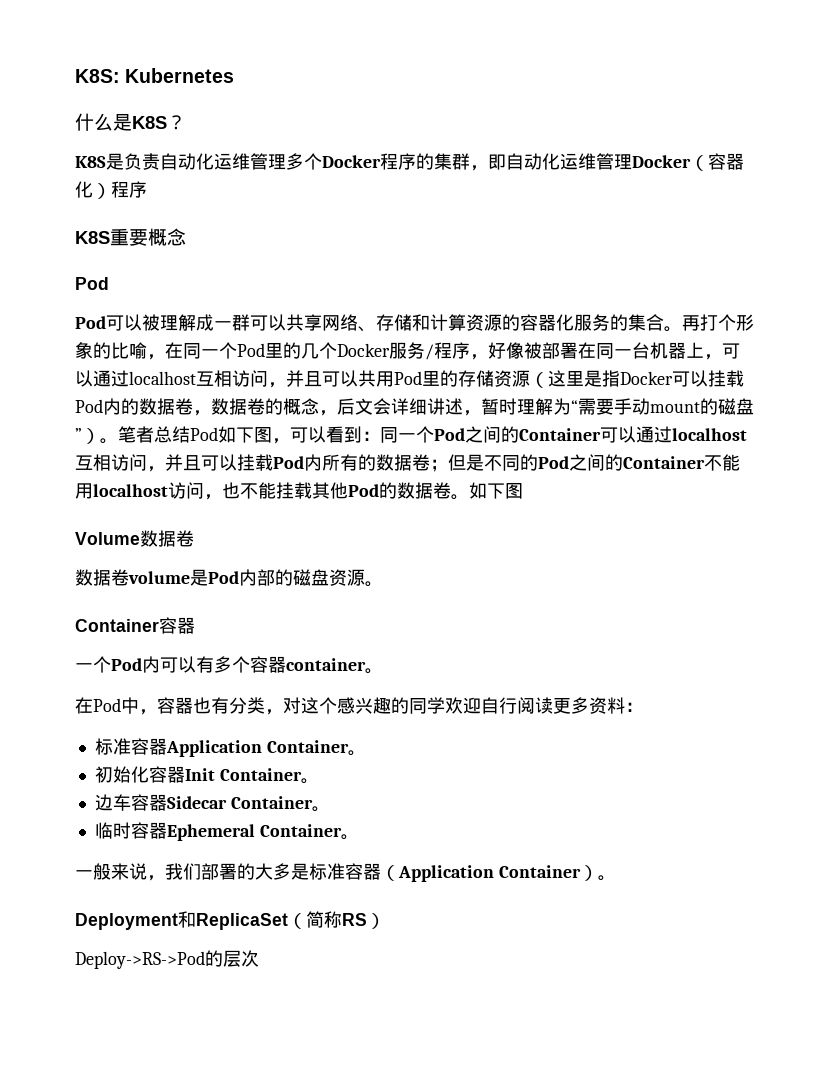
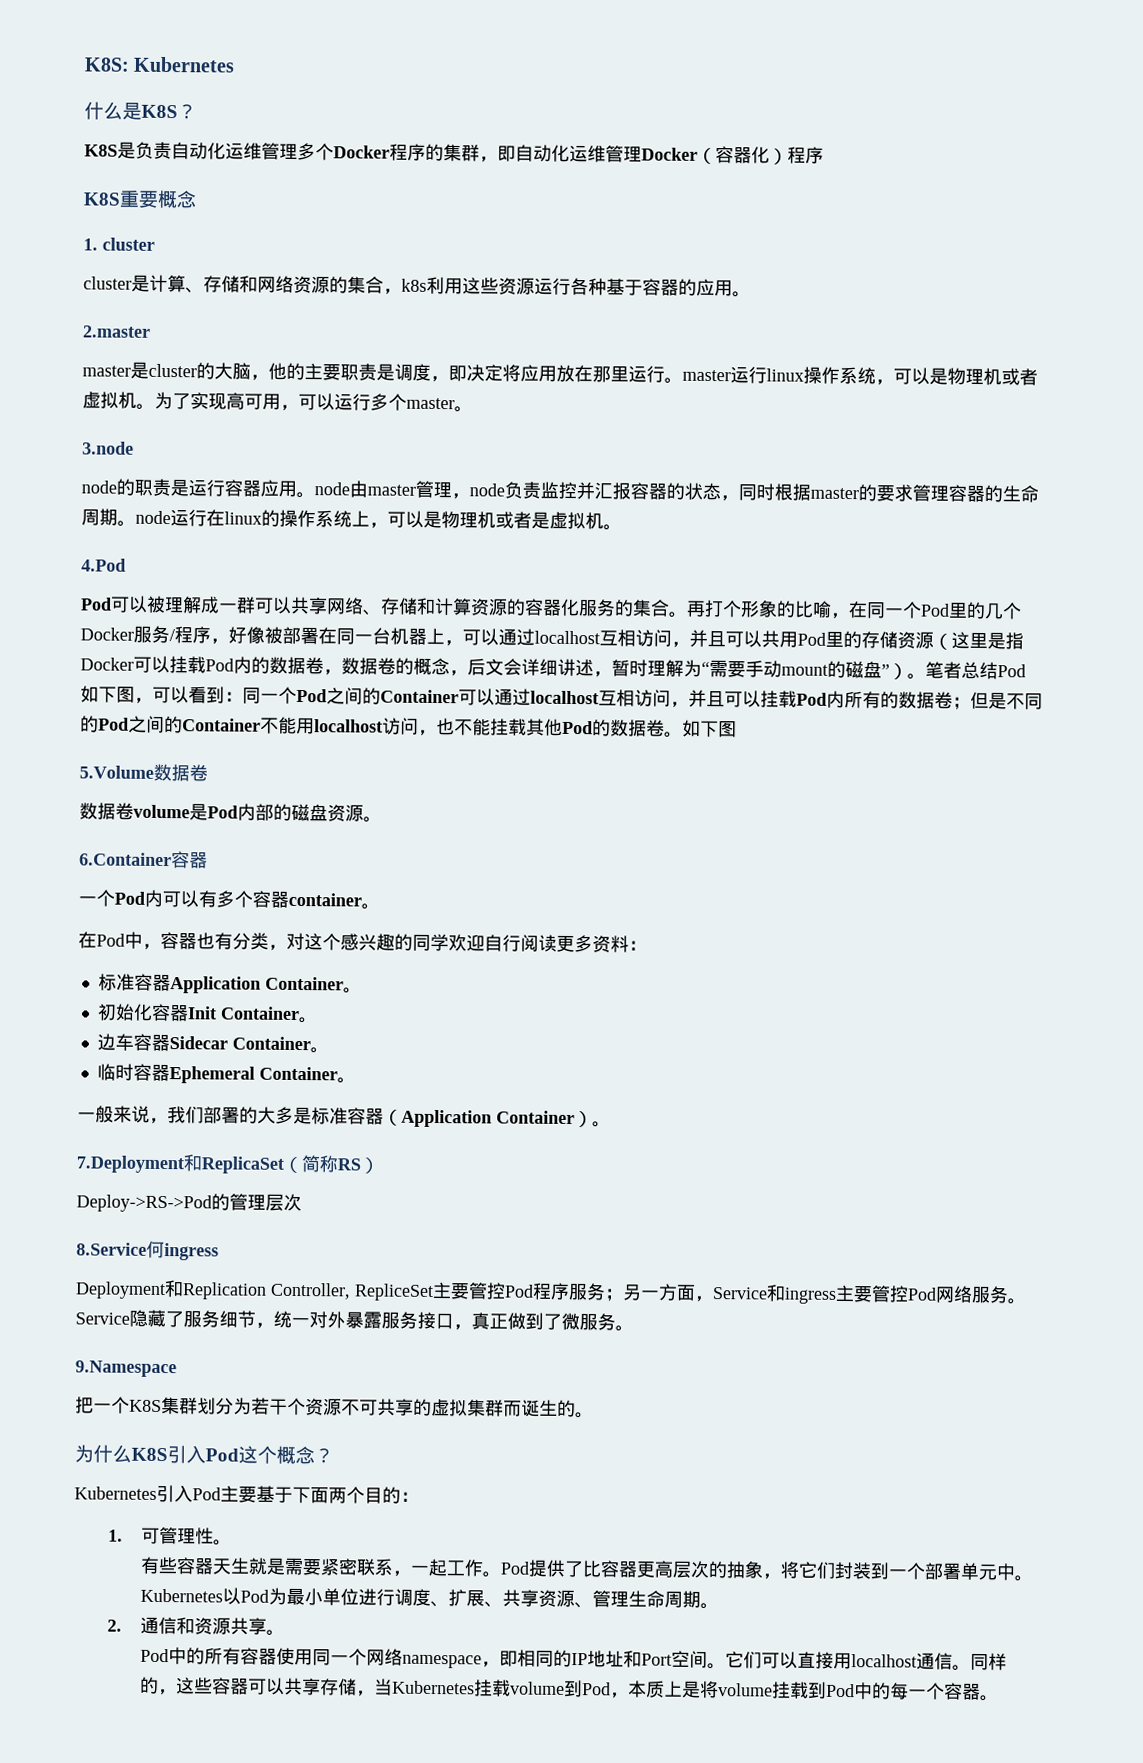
[75,277,109,290] Pod -> [83,237,155,251] [83,274,751,298] [82,325,151,338] [82,361,1038,386] [82,391,473,413] [82,441,134,455] [81,478,1039,503] [81,508,622,531] [81,558,126,572] 1. cluster // cluster是计算、存储和网络资源的集合，k8s利用这些资源运行各种基于容器的应用。 // 2.master // master是cluster的大脑，他的主要职责是调度，即决定将应用放在那里运行。master运行linux操作系统，可以是物理机或者虚拟机。为了实现高可用，可以运行多个master。 // 3.node // node的职责是运行容器应用。node由master管理，node负责监控并汇报容器的状态，同时根据master的要求管理容器的生命周期。node运行在linux的操作系统上，可以是物理机或者是虚拟机。 // 4.Pod
[75,532,140,545] Volume -> [79,765,154,779] 5.Volume
[75,619,159,632] Container -> [79,852,172,867] 6.Container
[75,913,178,930] Deployment -> [76,1155,184,1174] 7.Deployment
[223,950,259,967] 层次 -> [229,1193,302,1212] [76,1240,219,1261] [75,1280,1026,1305] [75,1309,634,1332] [75,1360,177,1378] [75,1396,594,1419] [74,1444,334,1465] [74,1484,419,1504] [107,1526,233,1546] [140,1556,1034,1582] [140,1587,720,1610] [106,1616,286,1636] [140,1647,1008,1671] [140,1676,1000,1702] 管理层次 // 8.Service何ingress // Deployment和Replication Controller, RepliceSet主要管控Pod程序服务；另一方面，Service和ingress主要管控Pod网络服务。Service隐藏了服务细节，统一对外暴露服务接口，真正做到了微服务。 // 9.Namespace // 把一个K8S集群划分为若干个资源不可共享的虚拟集群而诞生的。 // 为什么K8S引入Pod这个概念？ // Kubernetes引入Pod主要基于下面两个目的： // 1.可管理性。 // 有些容器天生就是需要紧密联系，一起工作。Pod提供了比容器更高层次的抽象，将它们封装到一个部署单元中。Kubernetes以Pod为最小单位进行调度、扩展、共享资源、管理生命周期。 // 2.通信和资源共享。 // Pod中的所有容器使用同一个网络namespace，即相同的IP地址和Port空间。它们可以直接用localhost通信。同样的，这些容器可以共享存储，当Kubernetes挂载volume到Pod，本质上是将volume挂载到Pod中的每一个容器。

